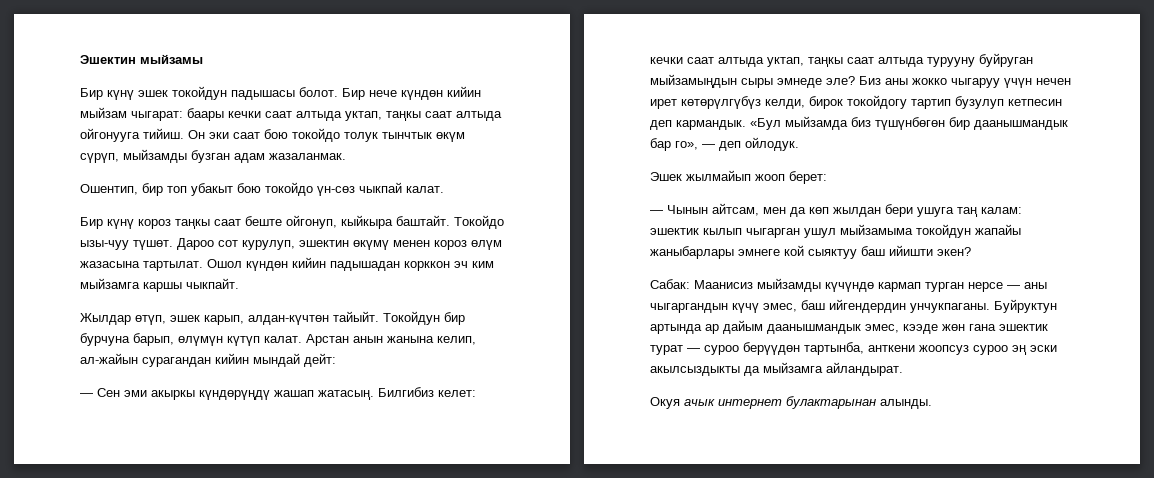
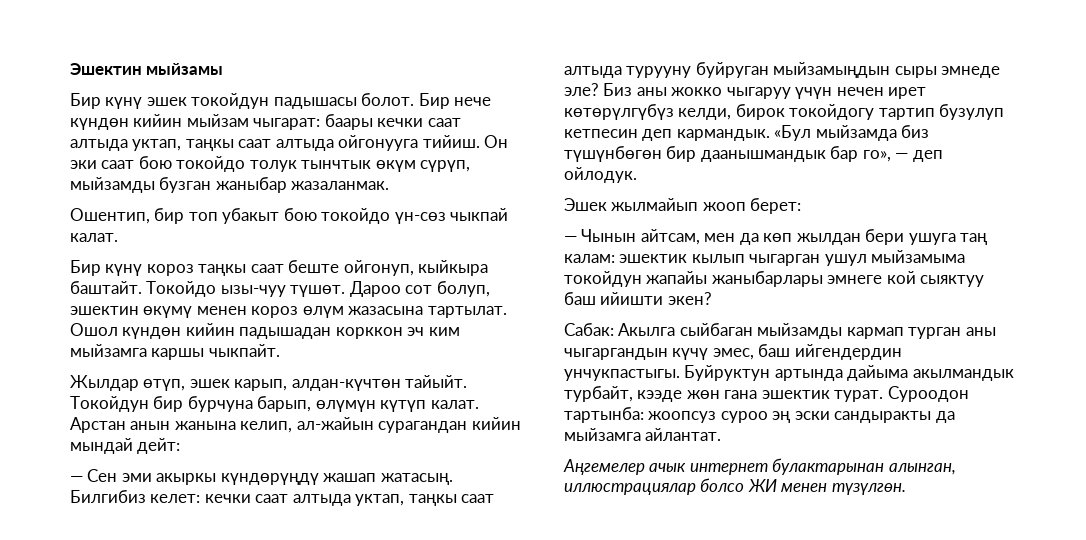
[234,153,265,163] адам -> [215,177,287,193] жаныбар
[242,240,295,250] курулуп, -> [436,281,490,297] болуп,
[694,278,1020,292] Маанисиз мыйзамды күчүндө кармап турган нерсе — -> [618,323,962,339] Акылга сыйбаган мыйзамды кармап турган
[910,303,990,313] унчукпаганы. -> [564,369,680,381] унчукпастыгы.
[705,320,1048,334] [650,342,915,355] ар дайым даанышмандык эмес, кээде жөн гана эшектик турат — суроо берүүдөн тартынба, анткени -> [847,365,1014,381] [564,386,969,402] [564,407,644,423] дайыма акылмандык турбайт, кээде жөн гана эшектик турат. Суроодон тартынба:
[650,366,740,376] акылсыздыкты -> [834,411,932,423] сандыракты
[826,362,903,376] [650,397,680,409] айландырат. // Окуя -> [645,428,722,441] [563,459,645,475] айлантат. // Аңгемелер
[880,399,932,409] алынды. -> [888,463,956,475] [564,478,906,495] алынган, иллюстрациялар болсо ЖИ менен түзүлгөн.

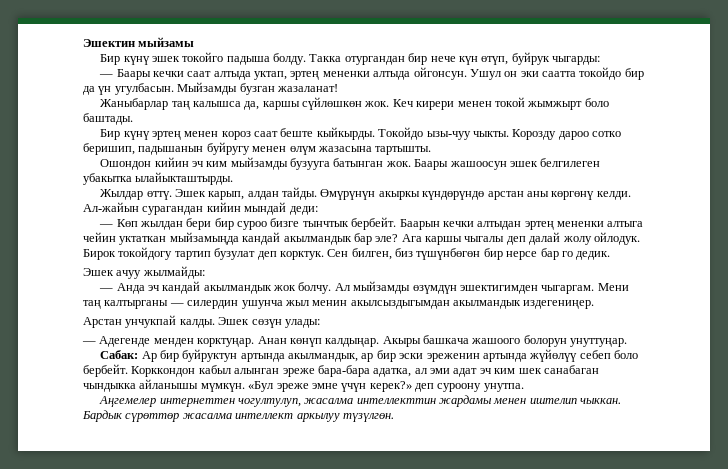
[191,93,492,109] [70,114,461,130] [70,135,509,151] [70,156,471,172] [70,177,390,193] [70,208,509,224] [70,233,118,242] [70,260,489,276] [70,281,490,297] [70,306,507,318] [70,323,460,339] [70,344,280,360] [70,375,468,391] [70,396,479,412] [70,417,374,433] токойдун падышасы болот. Бир нече күндөн кийин мыйзам чыгарат: баары кечки саат алтыда уктап, таңкы саат алтыда ойгонууга тийиш. Он эки саат бою токойдо толук тынчтык өкүм сүрүп, мыйзамды бузган жаныбар жазаланмак. // Ошентип, бир топ убакыт бою токойдо үн-сөз чыкпай калат. // Бир күнү короз таңкы саат беште ойгонуп, кыйкыра баштайт. Токойдо ызы-чуу түшөт. Дароо сот болуп, эшектин өкүмү менен короз өлүм жазасына тартылат. Ошол күндөн кийин падышадан корккон эч ким мыйзамга каршы чыкпайт. // Жылдар өтүп, эшек карып, алдан-күчтөн тайыйт. Токойдун бир бурчуна барып, өлүмүн күтүп калат. Арстан анын жанына келип, ал-жайын -> [182,52,601,65] [99,67,644,80] [83,82,338,95] [100,97,609,110] [83,113,133,125] [100,127,622,140] [83,142,432,155] [100,157,601,170] [83,172,234,185] [100,187,631,200] [83,202,139,212] токойго падыша болду. Такка отургандан бир нече күн өтүп, буйрук чыгарды: // — Баары кечки саат алтыда уктап, эртең мененки алтыда ойгонсун. Ушул он эки саатта токойдо бир да үн угулбасын. Мыйзамды бузган жазаланат! // Жаныбарлар таң калышса да, каршы сүйлөшкөн жок. Кеч кирери менен токой жымжырт боло баштады. // Бир күнү эртең менен короз саат беште кыйкырды. Токойдо ызы-чуу чыкты. Корозду дароо сотко беришип, падышанын буйругу менен өлүм жазасына тартышты. // Ошондон кийин эч ким мыйзамды бузууга батынган жок. Баары жашоосун эшек белгилеген убакытка ылайыкташтырды. // Жылдар өттү. Эшек карып, алдан тайды. Өмүрүнүн акыркы күндөрүндө арстан аны көргөнү келди. Ал-жайын
[137,438,181,454] [70,469,453,485] [70,490,495,506] [564,62,1001,78] [564,83,927,99] [564,104,1005,120] [564,125,930,141] [564,146,943,162] [564,167,637,183] [564,198,802,214] [564,229,988,245] [564,250,966,266] [564,271,985,287] [564,292,712,305] [564,323,996,339] [564,344,902,360] [564,365,1014,381] [564,386,969,402] [564,407,955,423] [564,428,722,441] [563,458,956,475] [564,478,828,495] дейт: // — Сен эми акыркы күндөрүңдү жашап жатасың. Билгибиз келет: кечки саат алтыда уктап, таңкы саат алтыда турууну буйруган мыйзамыңдын сыры эмнеде эле? Биз аны жокко чыгаруу үчүн нечен ирет көтөрүлгүбүз келди, бирок токойдогу тартип бузулуп кетпесин деп кармандык. «Бул мыйзамда биз түшүнбөгөн бир даанышмандык бар го», — деп ойлодук. // Эшек жылмайып жооп берет: // — Чынын айтсам, мен да көп жылдан бери ушуга таң калам: эшектик кылып чыгарган ушул мыйзамыма токойдун жапайы жаныбарлары эмнеге кой сыяктуу баш ийишти экен? // Сабак: Акылга сыйбаган мыйзамды кармап турган аны чыгаргандын күчү эмес, баш ийгендердин унчукпастыгы. Буйруктун артында дайыма акылмандык турбайт, кээде жөн гана эшектик турат. Суроодон тартынба: жоопсуз суроо эң эски сандыракты да мыйзамга айлантат. // Аңгемелер ачык интернет булактарынан алынган, иллюстрациялар болсо ЖИ менен -> [289,206,318,215] [99,217,644,230] [83,232,640,245] [83,247,611,260] [83,266,205,279] [99,281,629,294] [83,300,595,309] [83,315,320,328] [82,335,628,347] [100,349,639,362] [83,364,599,377] [83,379,524,392] [99,395,622,407] [82,410,340,422] деди: // — Көп жылдан бери бир суроо бизге тынчтык бербейт. Баарын кечки алтыдан эртең мененки алтыга чейин уктаткан мыйзамыңда кандай акылмандык бар эле? Ага каршы чыгалы деп далай жолу ойлодук. Бирок токойдогу тартип бузулат деп корктук. Сен билген, биз түшүнбөгөн бир нерсе бар го дедик. // Эшек ачуу жылмайды: // — Анда эч кандай акылмандык жок болчу. Ал мыйзамды өзүмдүн эшектигимден чыгаргам. Мени таң калтырганы — силердин ушунча жыл менин акылсыздыгымдан акылмандык издегениңер. // Арстан унчукпай калды. Эшек сөзүн улады: // — Адегенде менден корктуңар. Анан көнүп калдыңар. Акыры башкача жашоого болорун унуттуңар. // Сабак: Ар бир буйруктун артында акылмандык, ар бир эски эреженин артында жүйөлүү себеп боло бербейт. Корккондон кабыл алынган эреже бара-бара адатка, ал эми адат эч ким шек санабаган чындыкка айланышы мүмкүн. «Бул эреже эмне үчүн керек?» деп суроону унутпа. // Аңгемелер интернеттен чогултулуп, жасалма интеллекттин жардамы менен иштелип чыккан. Бардык сүрөттөр жасалма интеллект аркылуу

